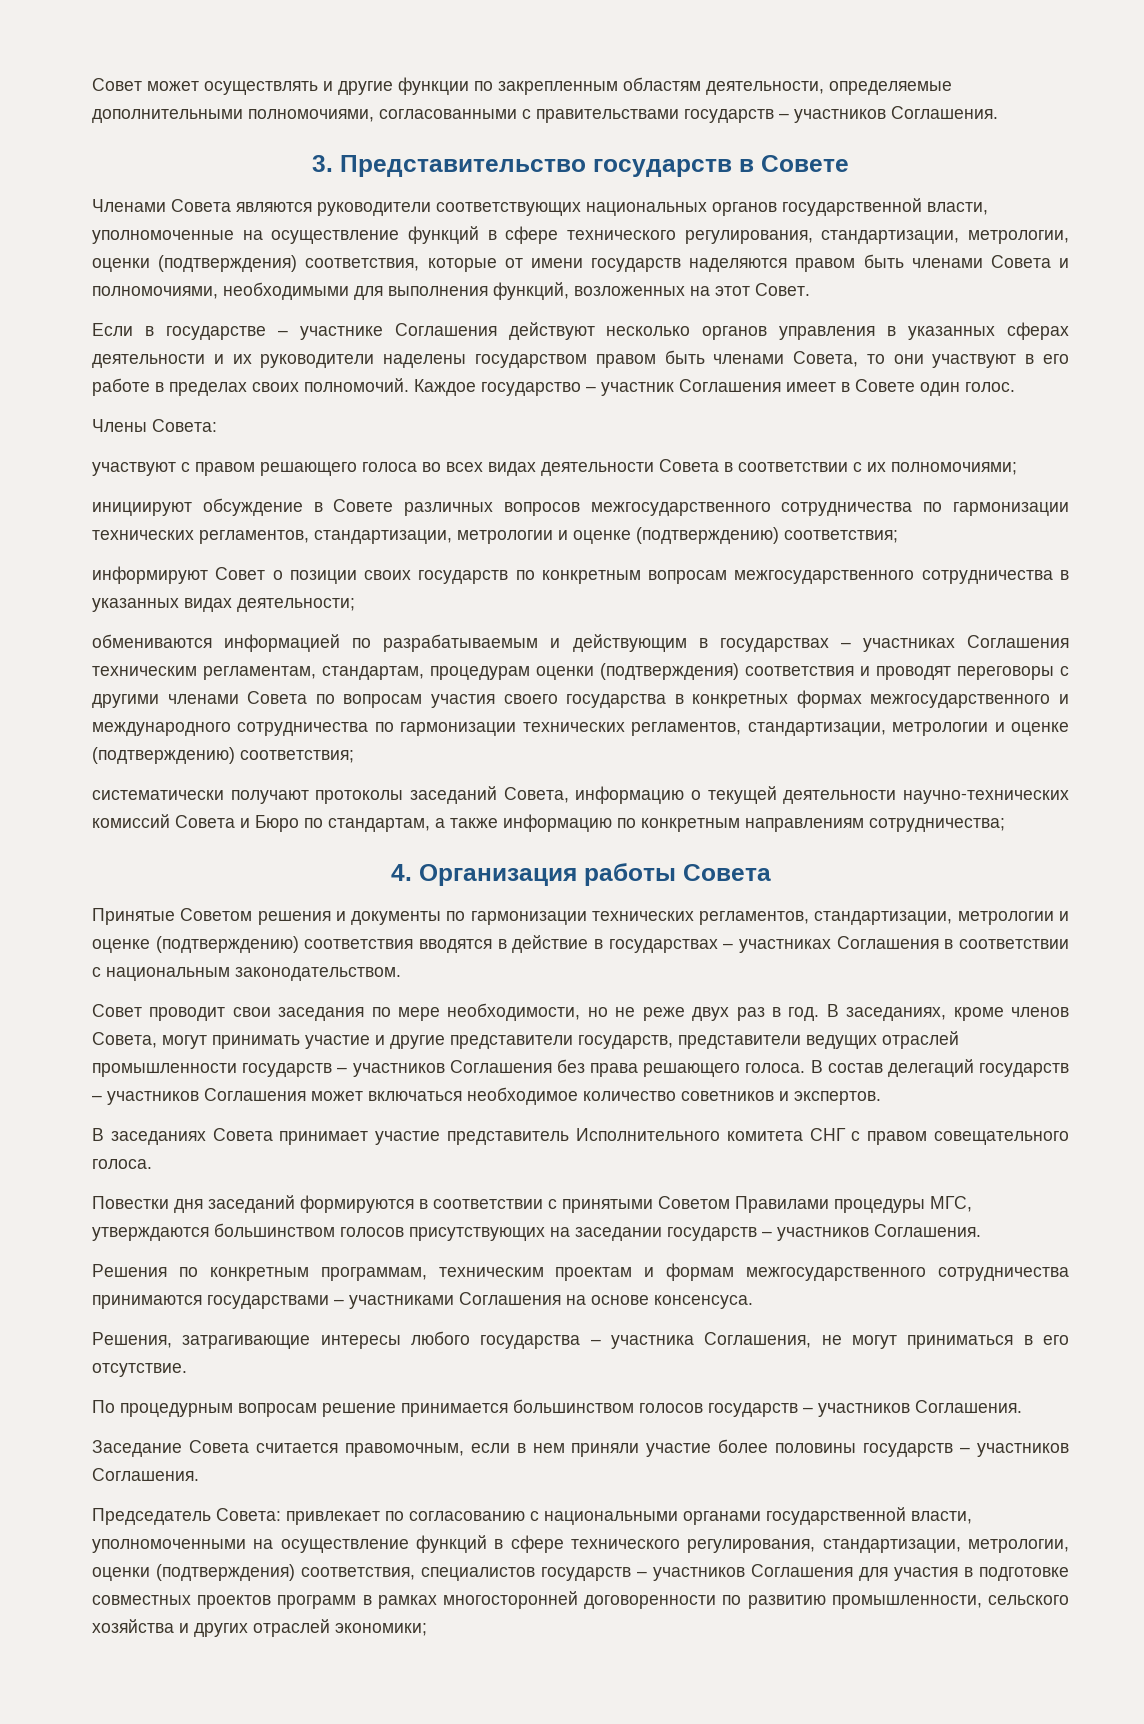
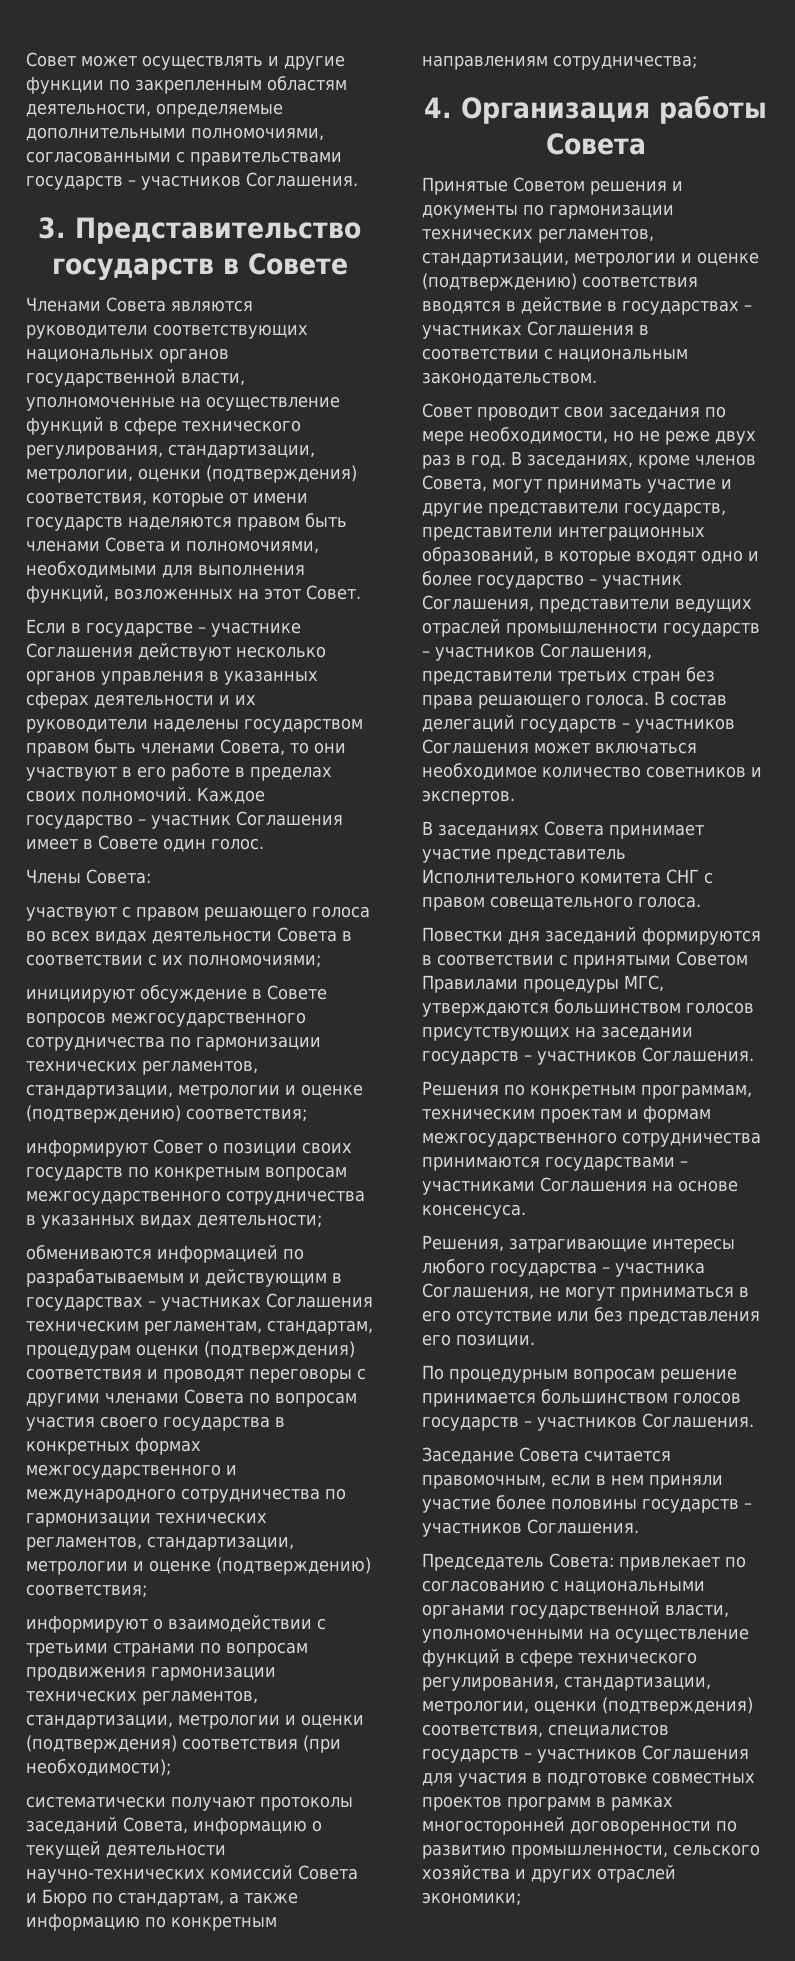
[404,502,494,516] различных -> (327, 992) none
(354, 756) none -> [26,1614,326,1633] [26,1642,308,1657] [26,1666,276,1681] [26,1690,258,1705] [26,1714,364,1729] [26,1735,341,1753] [26,1759,171,1776] // информируют о взаимодействии с третьими странами по вопросам продвижения гармонизации технических регламентов, стандартизации, метрологии и оценки (подтверждения) соответствия (при необходимости);
(801, 1042) none -> [558,526,705,541] [422,546,759,565] [422,571,682,589] [422,595,670,613] интеграционных образований, в которые входят одно и более государство – участник Соглашения, представители
[449,1060,552,1073] Соглашения -> [540,643,652,660] [422,670,681,685] Соглашения, представители третьих стран
[92,1363,187,1377] отсутствие. -> [456,1307,760,1325] [422,1334,535,1348] отсутствие или без представления его позиции.

